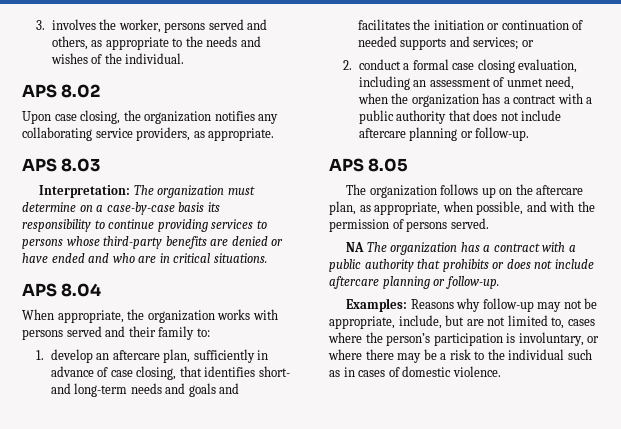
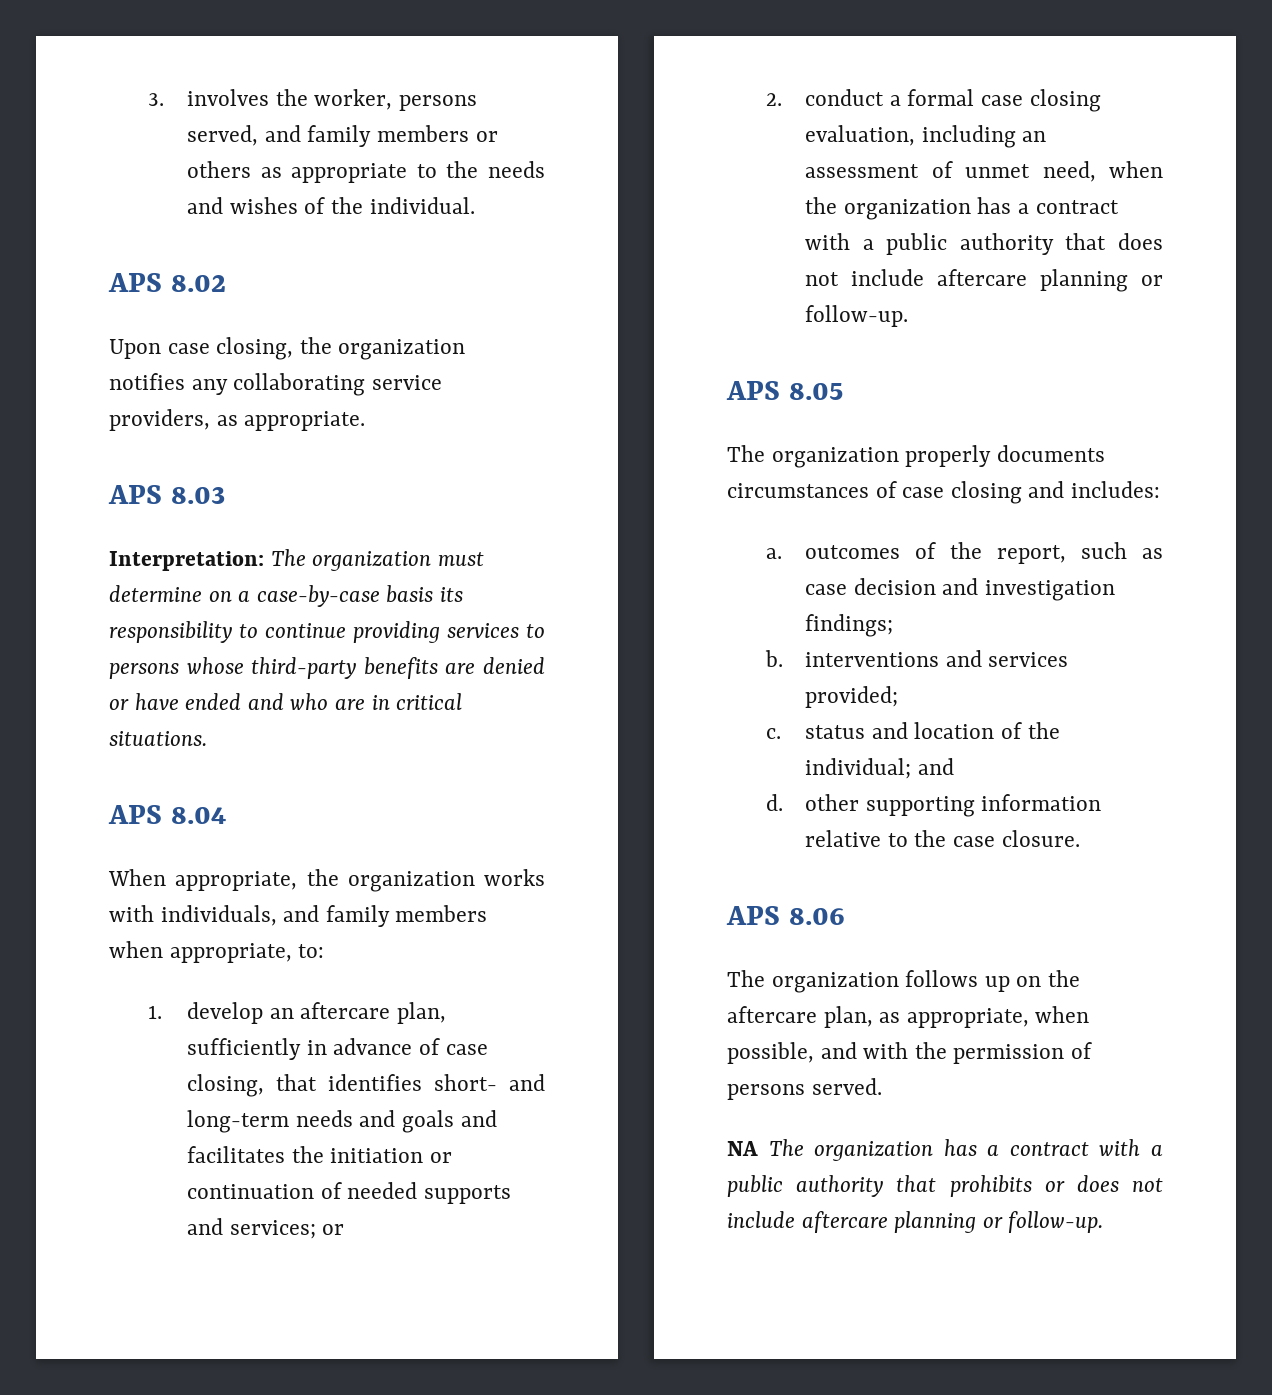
[208,19,268,30] [51,36,88,50] served and others, -> [187,125,498,147] [187,161,252,178] served, and family members or others
[22,326,195,340] persons served and their family -> [160,905,488,927] [109,941,292,963] individuals, and family members when appropriate,
(409, 165) none -> [727,445,1105,468] [727,481,1161,504] [766,542,1163,564] [805,578,1116,601] [805,614,894,637] [765,650,1069,667] [805,686,899,708] [766,722,1060,739] [805,758,954,779] [766,794,1102,817] [805,830,1080,847] [726,906,845,925] // The organization properly documents circumstances of case closing and includes: // a. outcomes of the report, such as case decision and investigation findings; // b. interventions and services provided; // c. status and location of the individual; and // d. other supporting information relative to the case closure. // APS 8.06
[346,298,598,312] [329,315,595,329] [328,332,600,346] [328,349,592,363] [329,366,501,377] // Examples: Reasons why follow-up may not be appropriate, include, but are not limited to, cases where the person’s participation is involuntary, or where there may be a risk to the individual such as in cases of domestic violence. -> (1104, 1222) none

